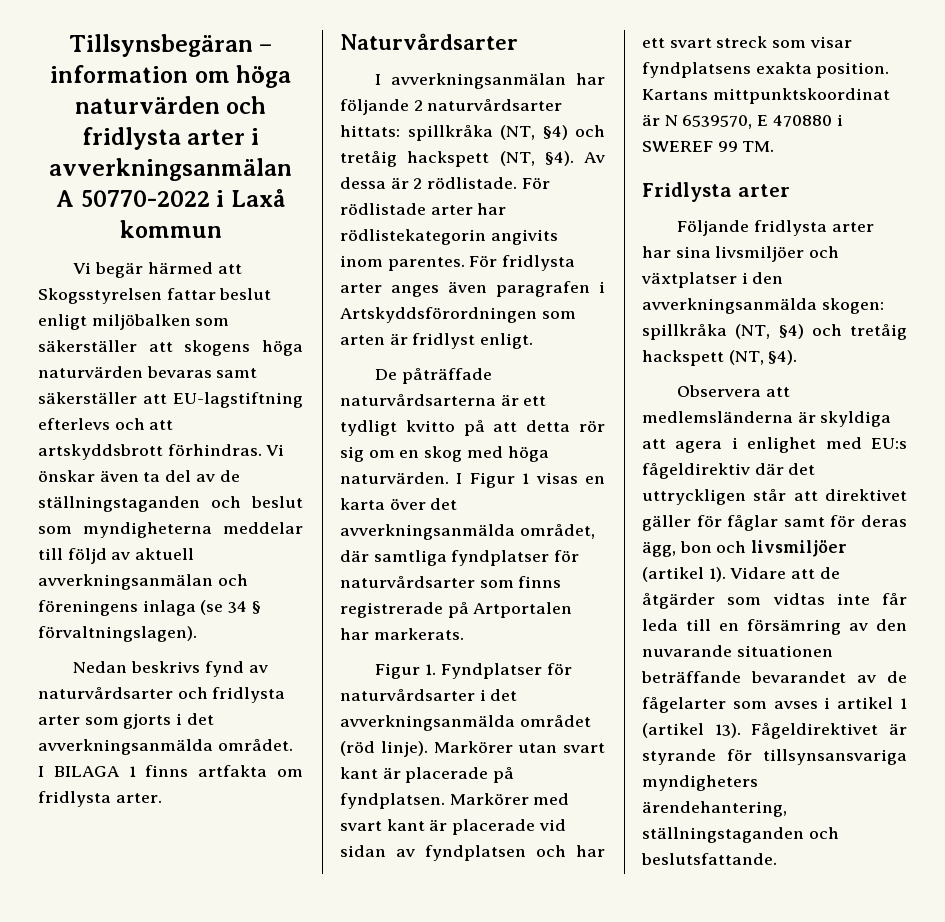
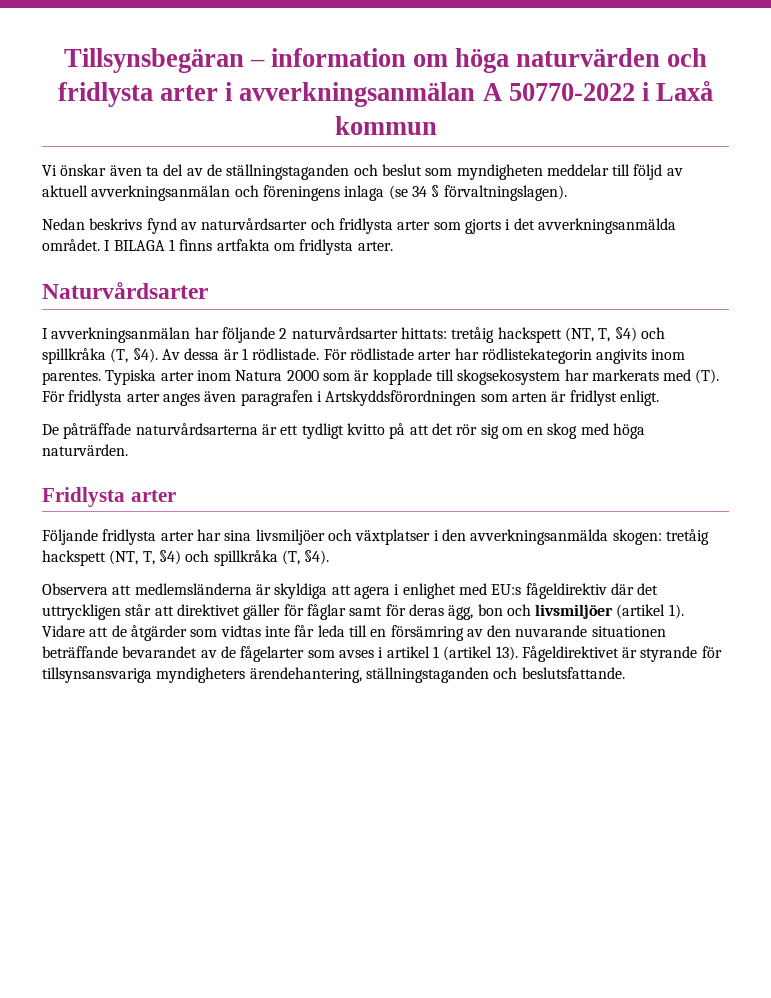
[95,262,242,278] [38,288,272,304] [38,314,230,330] [38,340,303,356] [38,366,258,378] [38,392,303,408] [38,418,174,430] [38,444,285,460] begär härmed att Skogsstyrelsen fattar beslut enligt miljöbalken som säkerställer att skogens höga naturvärden bevaras samt säkerställer att EU-lagstiftning efterlevs och att artskyddsbrott förhindras. Vi -> (57, 170) none
[83,522,212,538] myndigheterna -> [456,164,543,180] myndigheten
[407,125,605,141] [340,151,535,167] spillkråka (NT, §4) och tretåig hackspett (NT, -> [451,327,665,343] [42,348,129,364] tretåig hackspett (NT, T, §4) och spillkråka (T,
[413,178,423,189] 2 -> [241,348,248,360] 1
(465, 264) none -> [105,369,720,385] Typiska arter inom Natura 2000 som är kopplade till skogsekosystem har markerats med (T).
[526,420,571,432] detta -> [431,423,453,435] det
[456,472,605,488] [340,498,458,510] [340,524,595,540] [340,550,580,566] [340,576,562,588] [340,602,573,618] [340,628,464,640] [375,663,572,679] [340,689,518,701] [340,715,591,731] [340,741,605,757] [340,767,515,783] [340,793,570,809] [340,819,566,835] [340,845,605,861] [642,36,852,48] [642,62,890,78] [642,88,890,104] [642,114,843,129] [642,141,775,152] I Figur 1 visas en karta över det avverkningsanmälda området, där samtliga fyndplatser för naturvårdsarter som finns registrerade på Artportalen har markerats. // Figur 1. Fyndplatser för naturvårdsarter i det avverkningsanmälda området (röd linje). Markörer utan svart kant är placerade på fyndplatsen. Markörer med svart kant är placerade vid sidan av fyndplatsen och har ett svart streck som visar fyndplatsens exakta position. Kartans mittpunktskoordinat är N 6539570, E 470880 i SWEREF 99 TM. -> (128, 450) none
[642,324,907,340] [642,350,764,366] spillkråka (NT, §4) och tretåig hackspett (NT, -> [665,529,709,545] [42,550,300,566] tretåig hackspett (NT, T, §4) och spillkråka (T,

